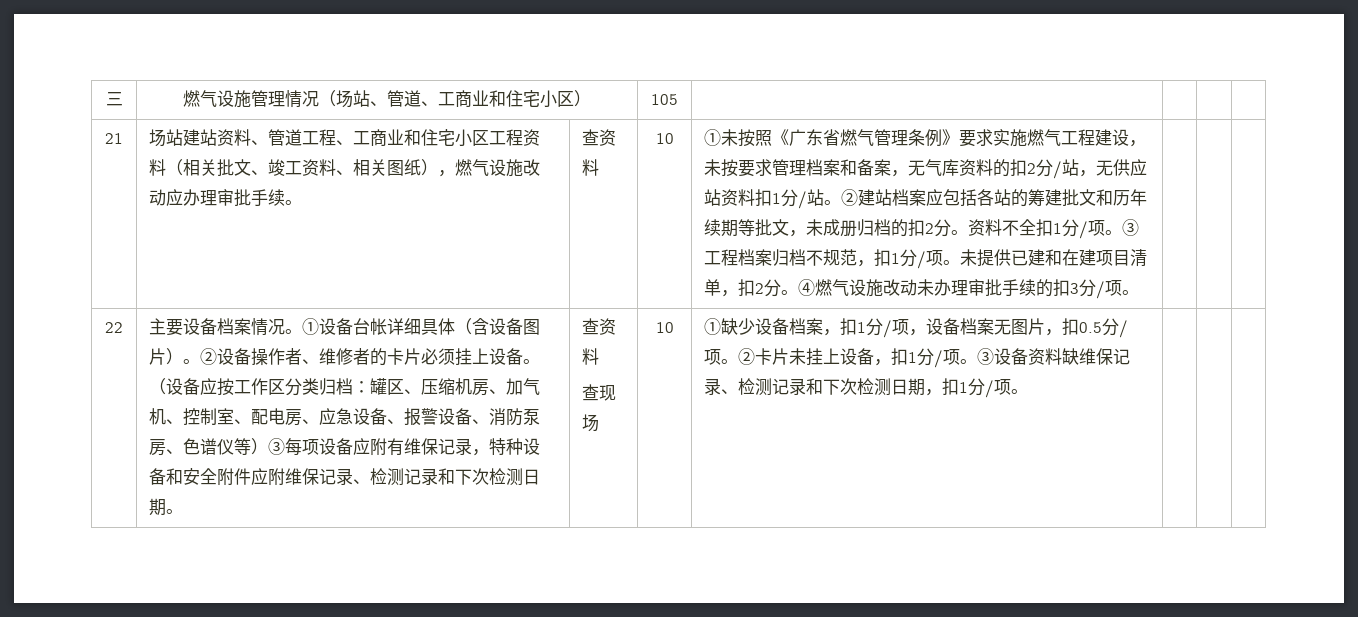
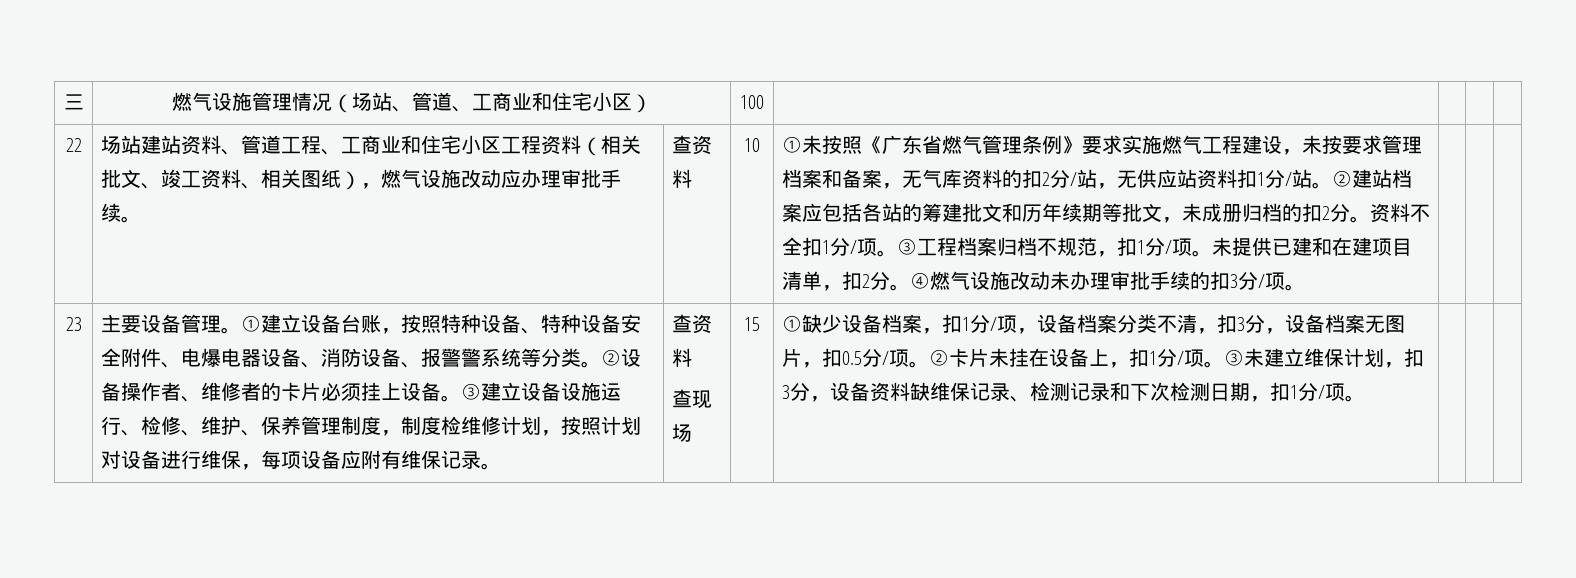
[651,94,678,105] [105,133,123,144] 105 | | | | // 21 -> [740,95,764,109] [65,138,82,152] 100 | | | | // 22
[105,322,123,333] 22 -> [65,317,82,331] 23
[217,318,541,336] [149,348,184,365] 档案情况。①设备台帐详细具体（含设备图片） -> [180,314,641,334] [100,348,581,368] 管理。①建立设备台账，按照特种设备、特种设备安全附件、电爆电器设备、消防设备、报警警系统等分类
[149,378,541,396] [149,408,541,426] [149,438,286,456] （设备应按工作区分类归档：罐区、压缩机房、加气机、控制室、配电房、应急设备、报警设备、消防泵房、色谱仪等）③ -> [460,382,621,401] [100,416,641,436] [100,450,261,470] ③建立设备设施运行、检修、维护、保养管理制度，制度检维修计划，按照计划对设备进行维保，
[472,438,541,456] [149,468,541,486] [149,498,167,516] ，特种设备和安全附件应附维保记录、检测记录和下次检测日期 -> (481, 460) none
[655,322,674,333] 10 -> [744,317,760,331] 15
(995, 326) none -> [1116,314,1365,334] 分类不清，扣3分，设备档案
[823,348,875,365] 上设备 -> [1028,348,1109,367] 在设备上
(995, 356) none -> [1243,348,1424,368] [781,382,830,402] 未建立维保计划，扣3分，

